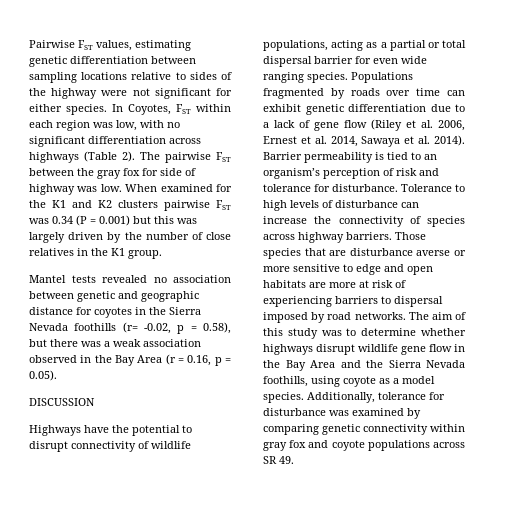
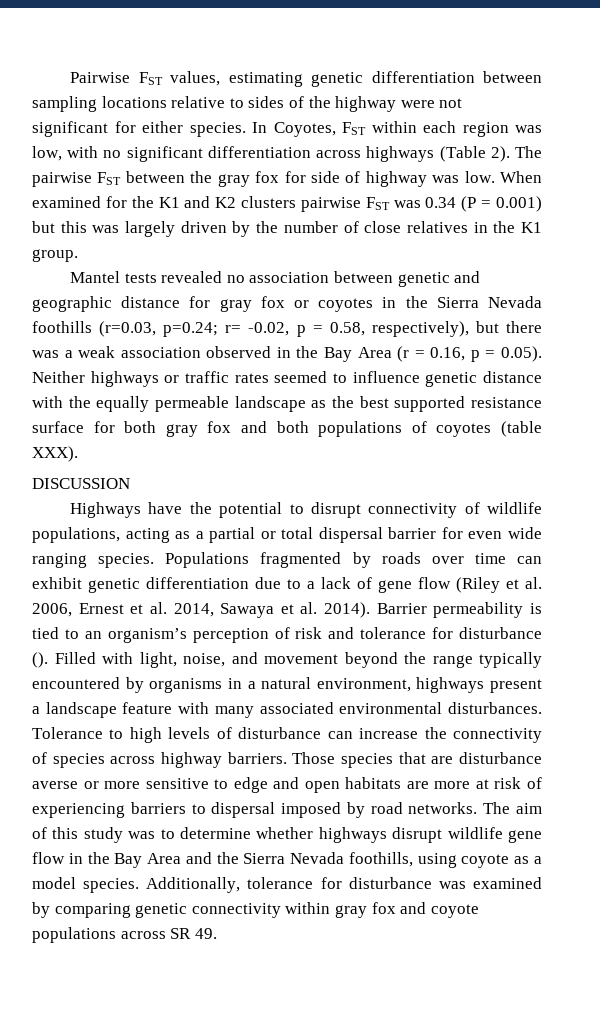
(92, 311) none -> [219,296,309,312] gray fox or
[122,322,138,333] (r= -> [99,321,242,337] (r=0.03, p=0.24; r=
[203,322,232,334] 0.58), -> [329,321,469,337] 0.58, respectively),
(57, 375) none -> [32,371,542,387] [32,396,542,412] [32,421,542,437] [32,446,78,462] Neither highways or traffic rates seemed to influence genetic distance with the equally permeable landscape as the best supported resistance surface for both gray fox and both populations of coyotes (table XXX).
[332,184,398,192] disturbance. -> [458,627,542,639] [32,652,542,668] [32,677,542,693] [32,702,542,718] disturbance (). Filled with light, noise, and movement beyond the range typically encountered by organisms in a natural environment, highways present a landscape feature with many associated environmental disturbances.

